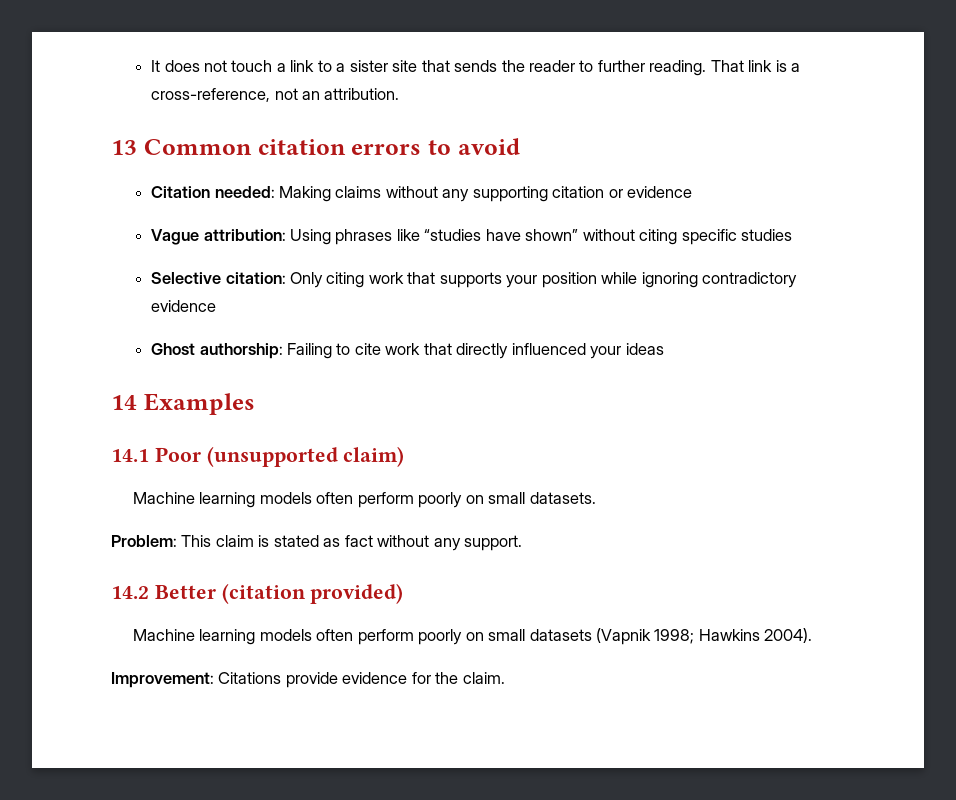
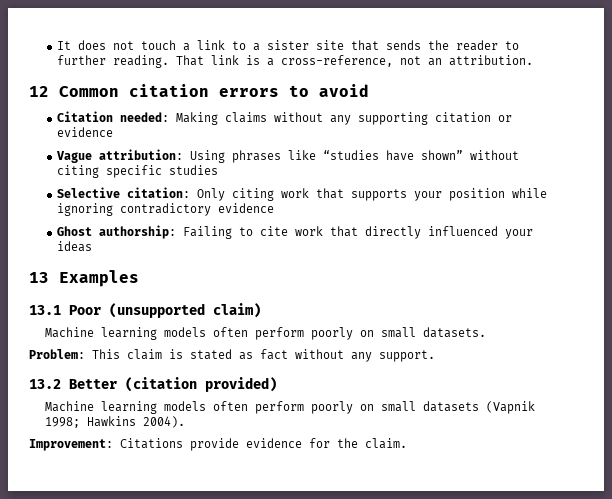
[111,140,137,155] 13 -> [29,86,49,97] 12
[111,395,137,410] 14 -> [29,272,49,283] 13
[111,449,149,462] 14.1 -> [29,305,61,315] 13.1
[111,586,149,599] 14.2 -> [29,379,61,389] 13.2

